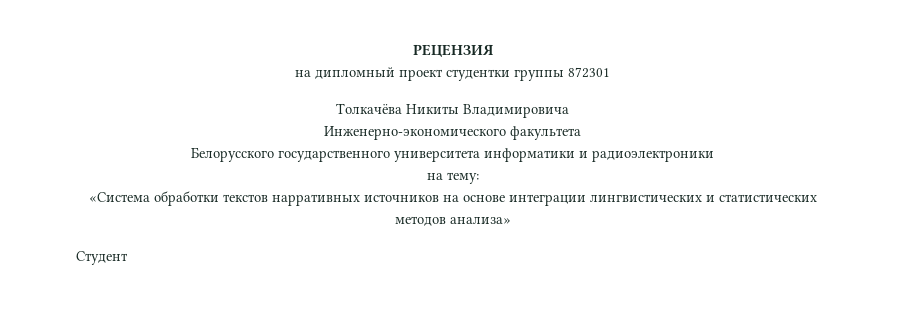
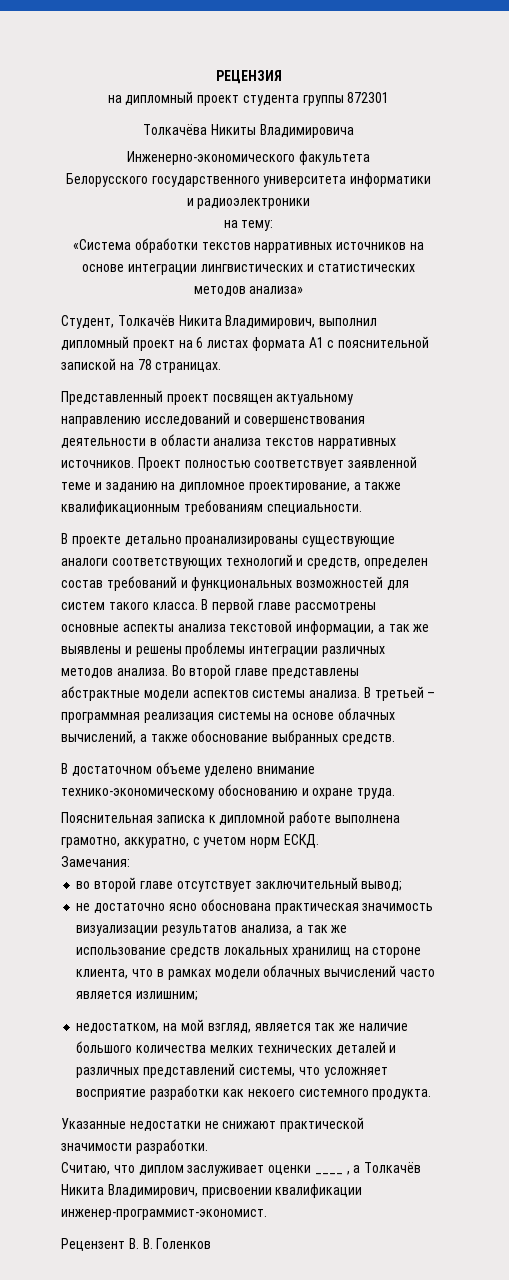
[446,69,510,81] студентки -> [242,95,299,106] студента
[76,251,128,265] Студент -> [61,315,378,329] [61,336,430,351] [61,358,222,373] [61,390,354,405] [61,412,366,427] [61,434,396,449] [61,456,418,471] [61,482,402,493] [61,500,362,515] [61,533,396,547] [61,554,428,569] [61,576,409,591] [61,598,376,613] [61,620,430,635] [61,642,385,657] [61,664,359,679] [61,686,436,701] [61,708,395,723] [61,730,395,745] [61,762,316,777] [61,784,396,799] [61,811,400,826] [61,834,319,848] [61,856,130,867] [76,877,403,892] [76,899,434,914] [76,925,348,936] [76,947,422,958] [76,965,435,980] [76,991,199,1001] [76,1019,408,1033] [76,1041,397,1055] [76,1063,388,1078] [76,1085,432,1100] [61,1117,365,1132] [61,1139,208,1154] [61,1162,422,1176] [61,1184,363,1198] [61,1209,267,1220] [61,1238,212,1251] Студент, Толкачёв Никита Владимирович, выполнил дипломный проект на 6 листах формата А1 с пояснительной запиской на 78 страницах. // Представленный проект посвящен актуальному направлению исследований и совершенствования деятельности в области анализа текстов нарративных источников. Проект полностью соответствует заявленной теме и заданию на дипломное проектирование, а также квалификационным требованиям специальности. // В проекте детально проанализированы существующие аналоги соответствующих технологий и средств, определен состав требований и функциональных возможностей для систем такого класса. В первой главе рассмотрены основные аспекты анализа текстовой информации, а так же выявлены и решены проблемы интеграции различных методов анализа. Во второй главе представлены абстрактные модели аспектов системы анализа. В третьей – программная реализация системы на основе облачных вычислений, а также обоснование выбранных средств. // В достаточном объеме уделено внимание технико-экономическому обоснованию и охране труда. // Пояснительная записка к дипломной работе выполнена грамотно, аккуратно, с учетом норм ЕСКД. // Замечания: // во второй главе отсутствует заключительный вывод; // не достаточно ясно обоснована практическая значимость визуализации результатов анализа, а так же использование средств локальных хранилищ на стороне клиента, что в рамках модели облачных вычислений часто является излишним; // недостатком, на мой взгляд, является так же наличие большого количества мелких технических деталей и различных представлений системы, что усложняет восприятие разработки как некоего системного продукта. // Указанные недостатки не снижают практической значимости разработки. // Считаю, что диплом заслуживает оценки ____ , а Толкачёв Никита Владимирович, присвоении квалификации инженер-программист-экономист. // Рецензент В. В. Голенков

